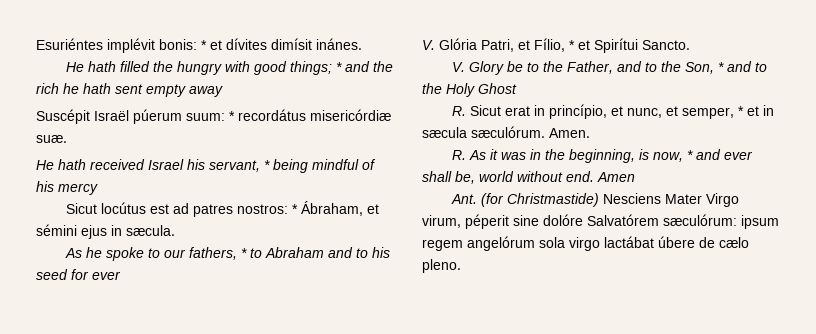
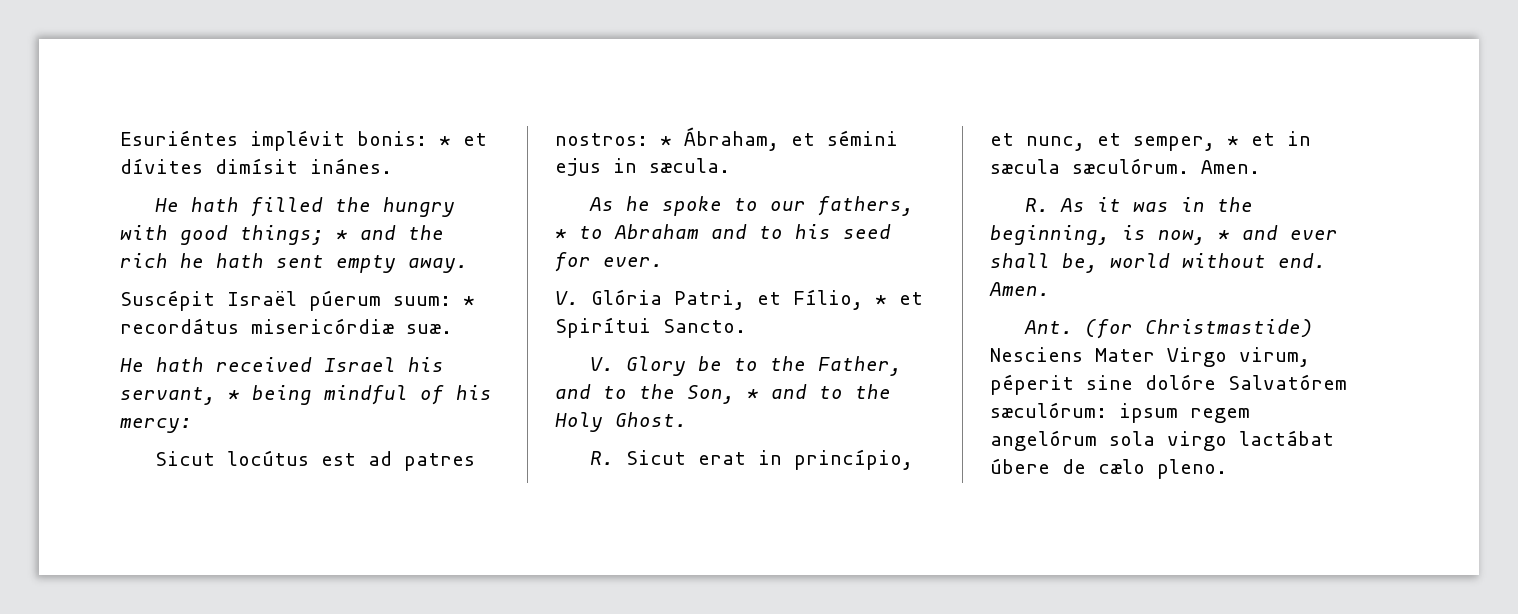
[189,86,223,97] away -> [408,258,468,273] away.
[58,183,98,195] mercy -> [120,418,192,433] mercy:
[92,271,121,280] ever -> [603,257,663,267] ever.
[478,83,517,94] Ghost -> [615,412,687,427] Ghost.
[597,172,635,182] Amen -> [989,282,1050,296] Amen.

